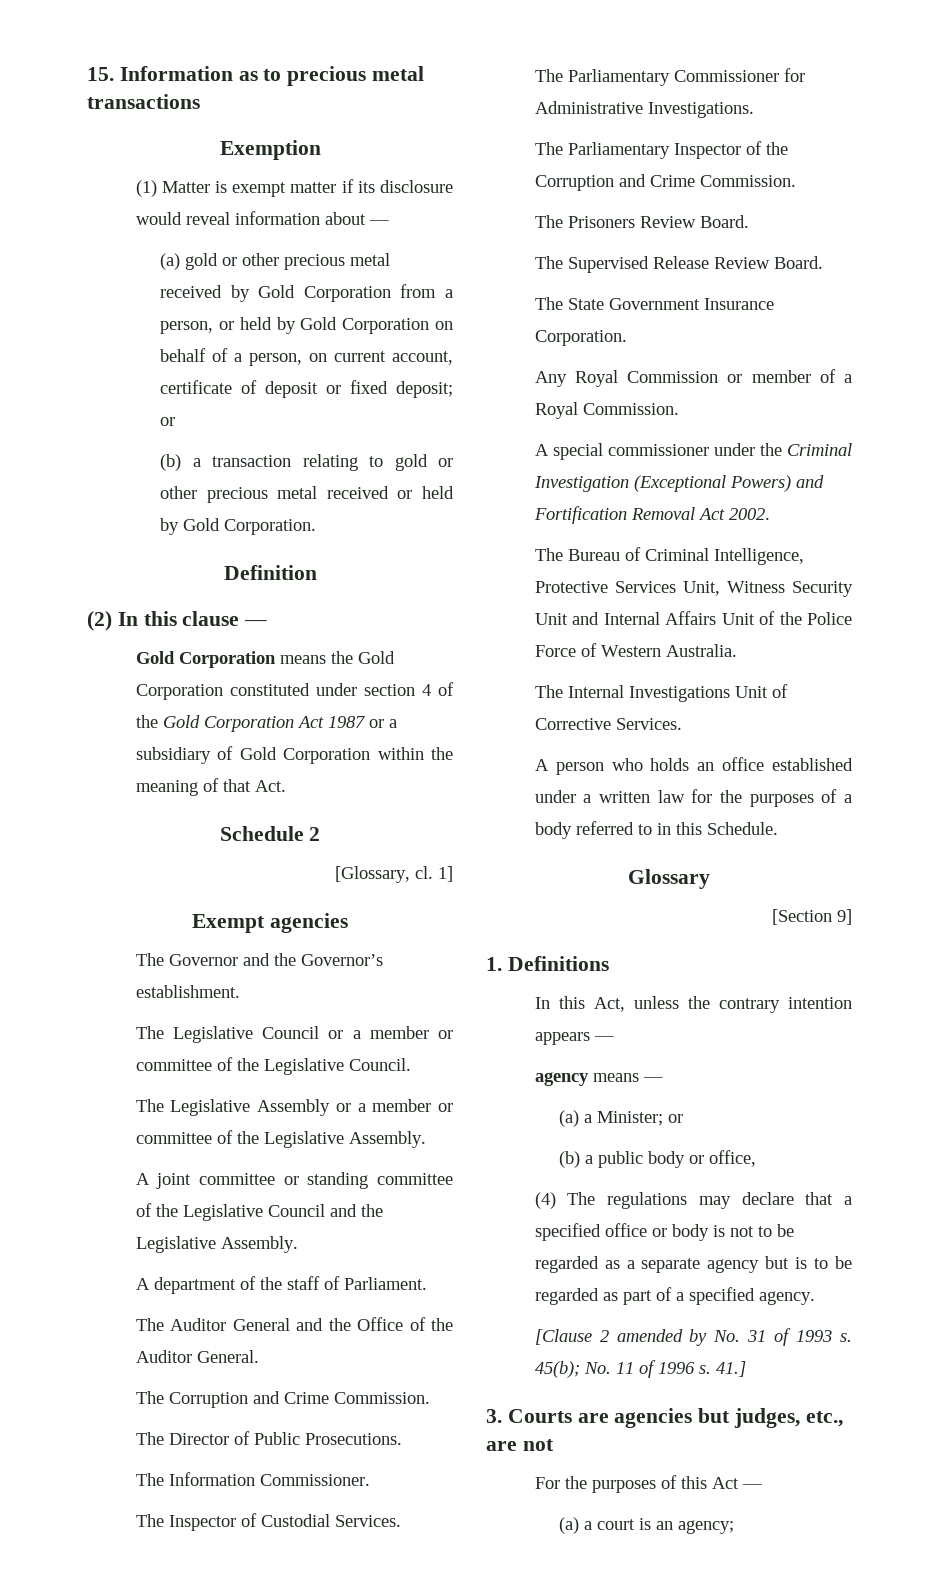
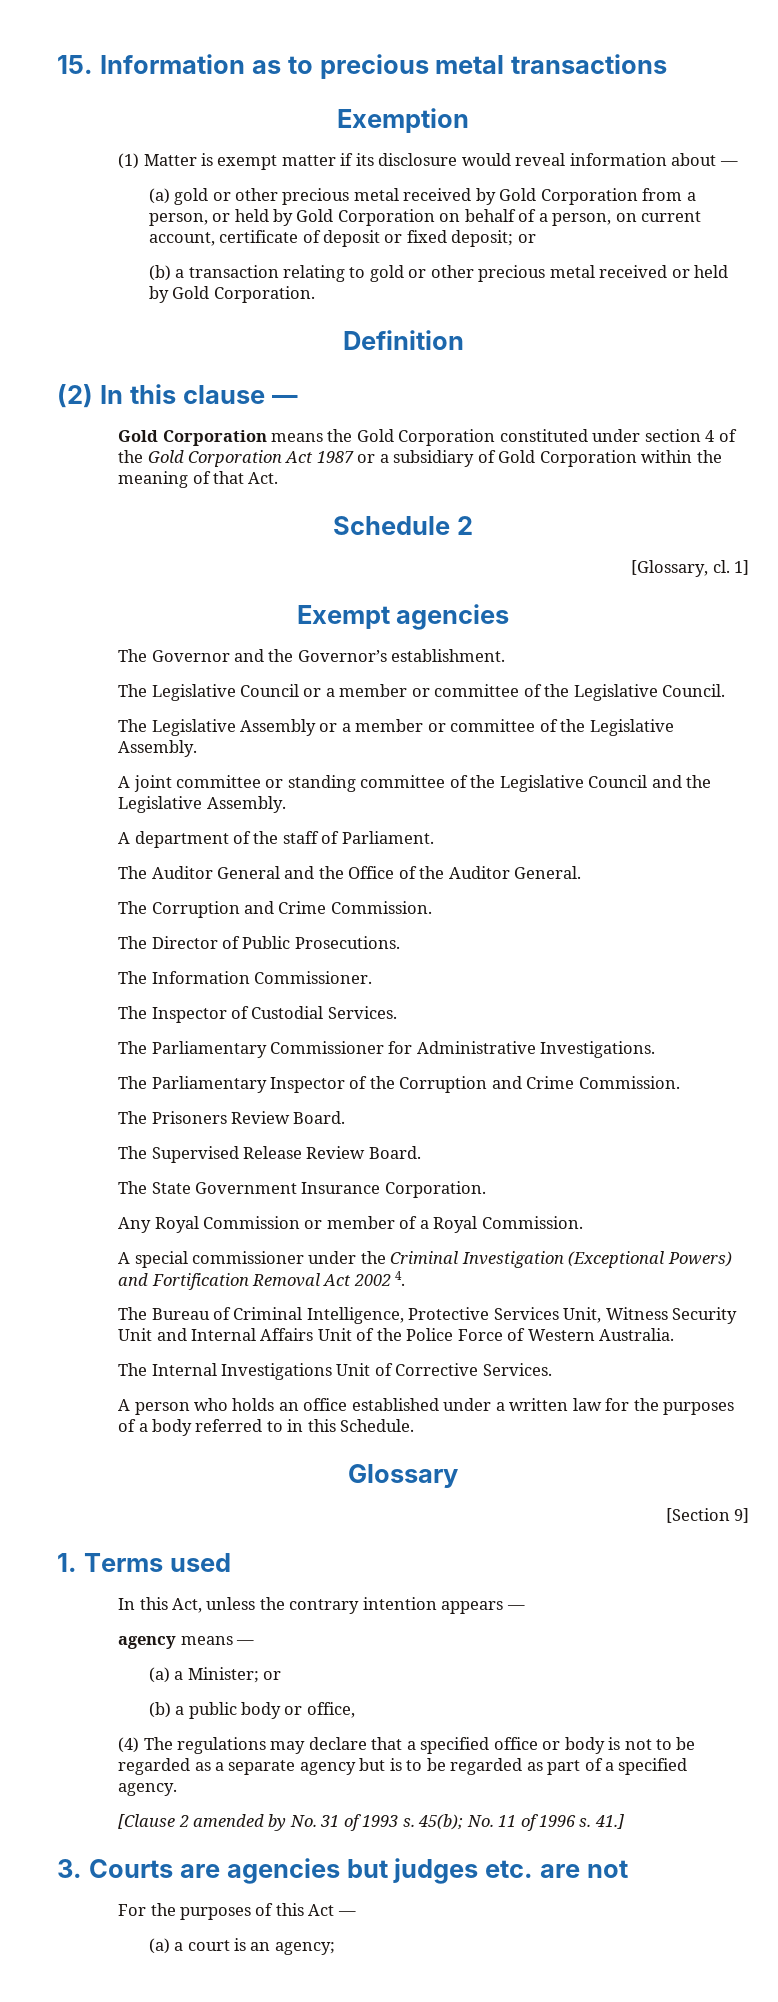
[728,508,770,520] 2002. -> [353,1271,406,1286] 2002 4.
[507,956,609,971] Definitions -> [83,1553,231,1572] Terms used
[734,1408,843,1428] judges, etc., -> [393,1858,534,1884] judges etc.

